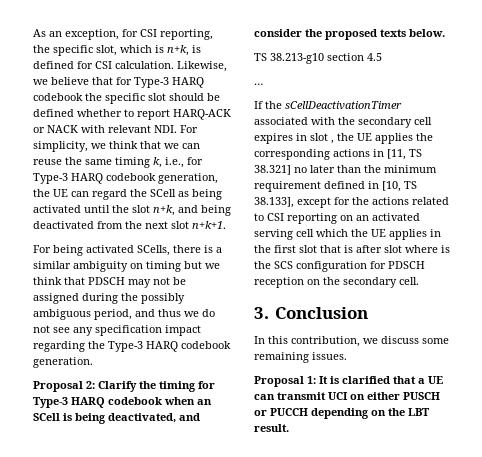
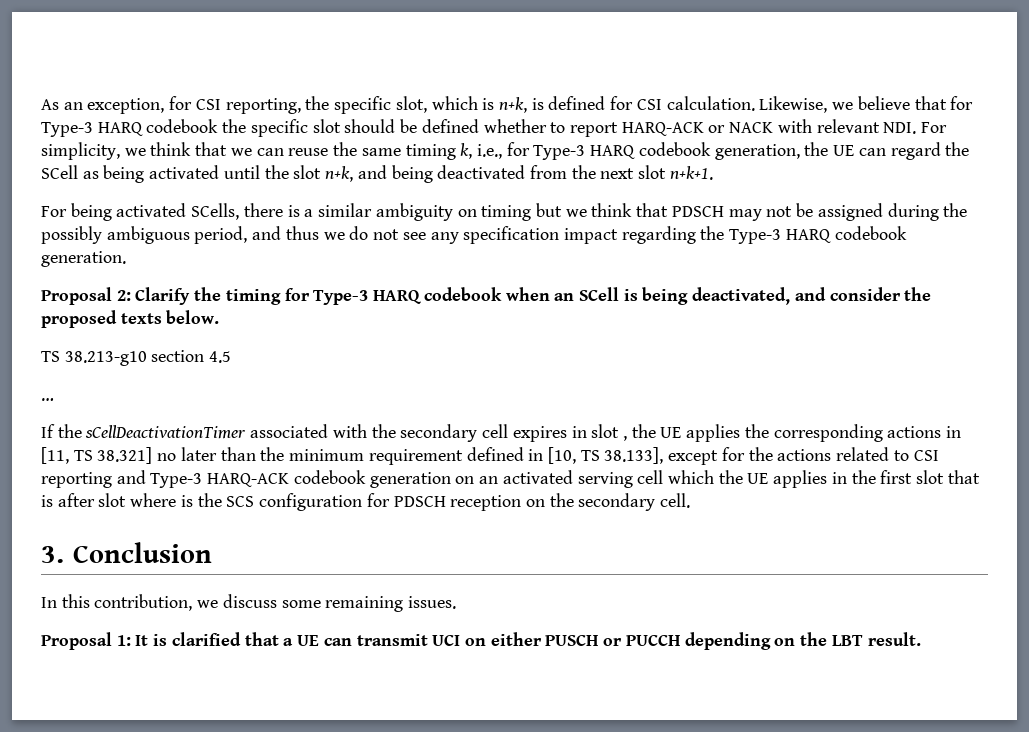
(337, 218) none -> [116,470,451,488] and Type-3 HARQ-ACK codebook generation

